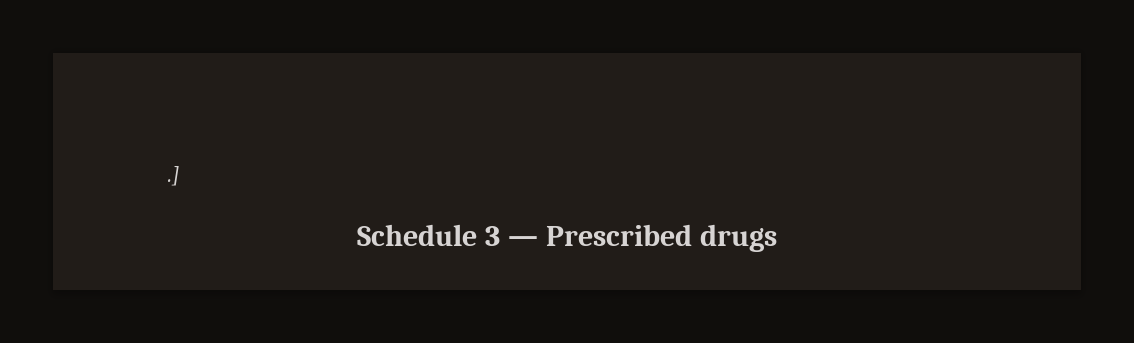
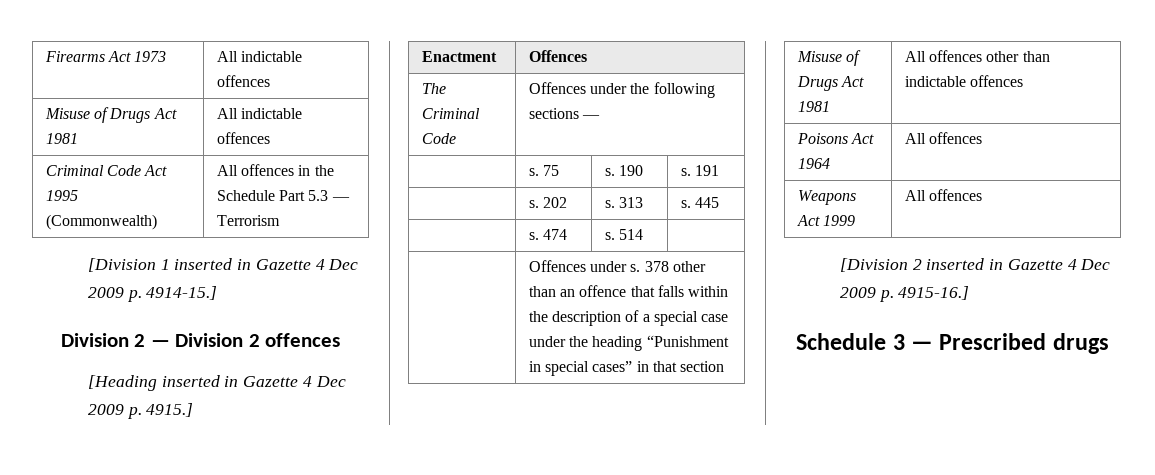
[168,166,180,186] .] -> [44,51,167,62] [216,51,302,62] [216,75,270,87] [44,107,177,123] [45,133,78,144] [216,108,302,119] [216,132,270,144] [45,165,168,176] [45,190,78,201] [45,214,157,230] [216,164,334,176] [216,190,350,201] [216,215,280,226] [87,258,359,272] [87,286,218,302] [60,333,341,347] [87,375,346,391] [87,403,194,419] [421,51,497,62] [528,50,587,62] [421,83,446,94] [421,108,480,119] [421,133,456,144] [528,82,715,98] [528,108,600,119] [528,165,559,176] [604,165,643,176] [680,165,719,176] [528,197,567,208] [604,197,643,208] [680,197,719,208] [528,229,567,240] [604,229,643,240] [528,260,706,272] [528,285,729,297] [528,310,729,326] [528,335,729,351] [528,361,725,376] [796,50,861,66] [796,76,864,91] [797,101,830,112] [904,50,1050,62] [904,75,1023,87] [796,133,874,144] [797,158,830,169] [904,132,982,144] [797,190,856,205] [796,215,855,226] [904,189,982,201] [839,258,1111,272] [839,286,970,302] Firearms Act 1973 | All indictable offences // Misuse of Drugs Act 1981 | All indictable offences // Criminal Code Act 1995 (Commonwealth) | All offences in the Schedule Part 5.3 — Terrorism // [Division 1 inserted in Gazette 4 Dec 2009 p. 4914-15.] // Division 2 — Division 2 offences // [Heading inserted in Gazette 4 Dec 2009 p. 4915.] // Enactment | Offences // The Criminal Code | Offences under the following sections — // | s. 75 | s. 190 | s. 191 // | s. 202 | s. 313 | s. 445 // | s. 474 | s. 514 | // | Offences under s. 378 other than an offence that falls within the description of a special case under the heading “Punishment in special cases” in that section // Misuse of Drugs Act 1981 | All offences other than indictable offences // Poisons Act 1964 | All offences // Weapons Act 1999 | All offences // [Division 2 inserted in Gazette 4 Dec 2009 p. 4915-16.]

